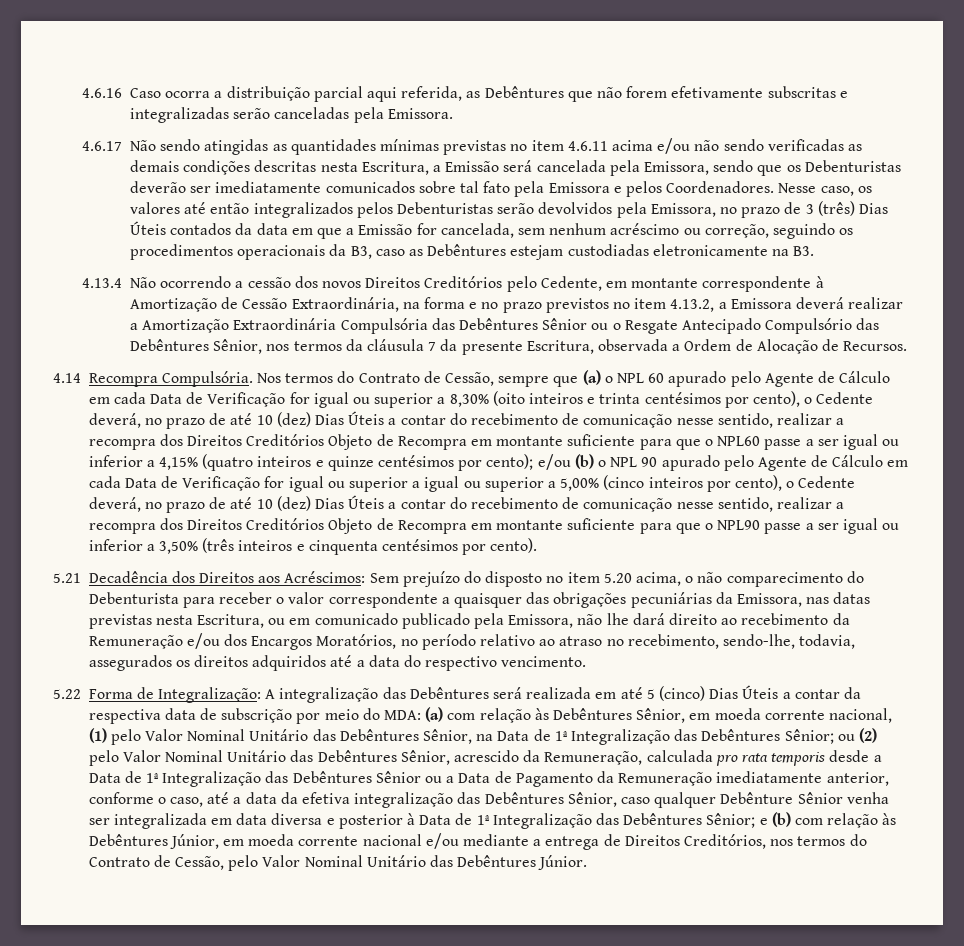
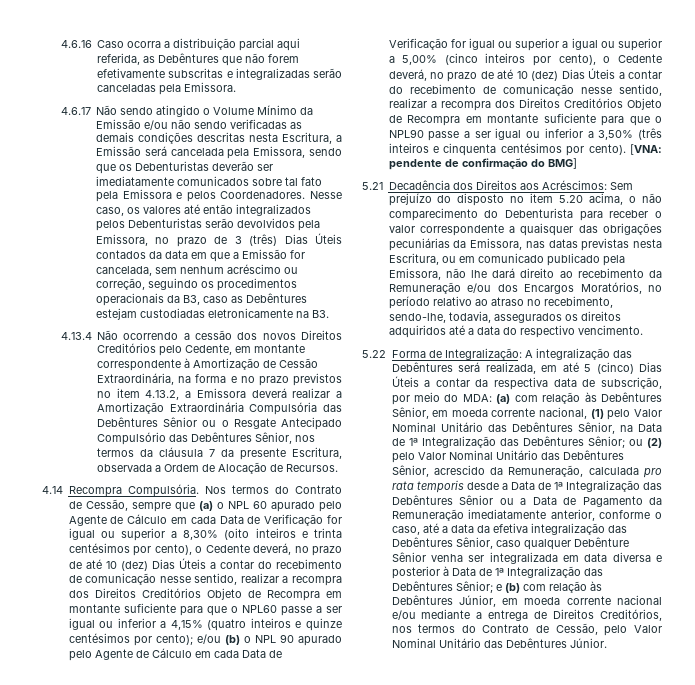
[204,139,653,155] atingidas as quantidades mínimas previstas no item 4.6.11 acima -> [155,105,313,117] [95,119,141,129] atingido o Volume Mínimo da Emissão
(538, 545) none -> [630,144,662,155] [388,158,577,170] [VNA: pendente de confirmação do BMG]
[526,687,592,699] realizada -> [485,362,536,374] realizada,
[221,708,293,723] subscrição -> [601,377,662,389] subscrição,

